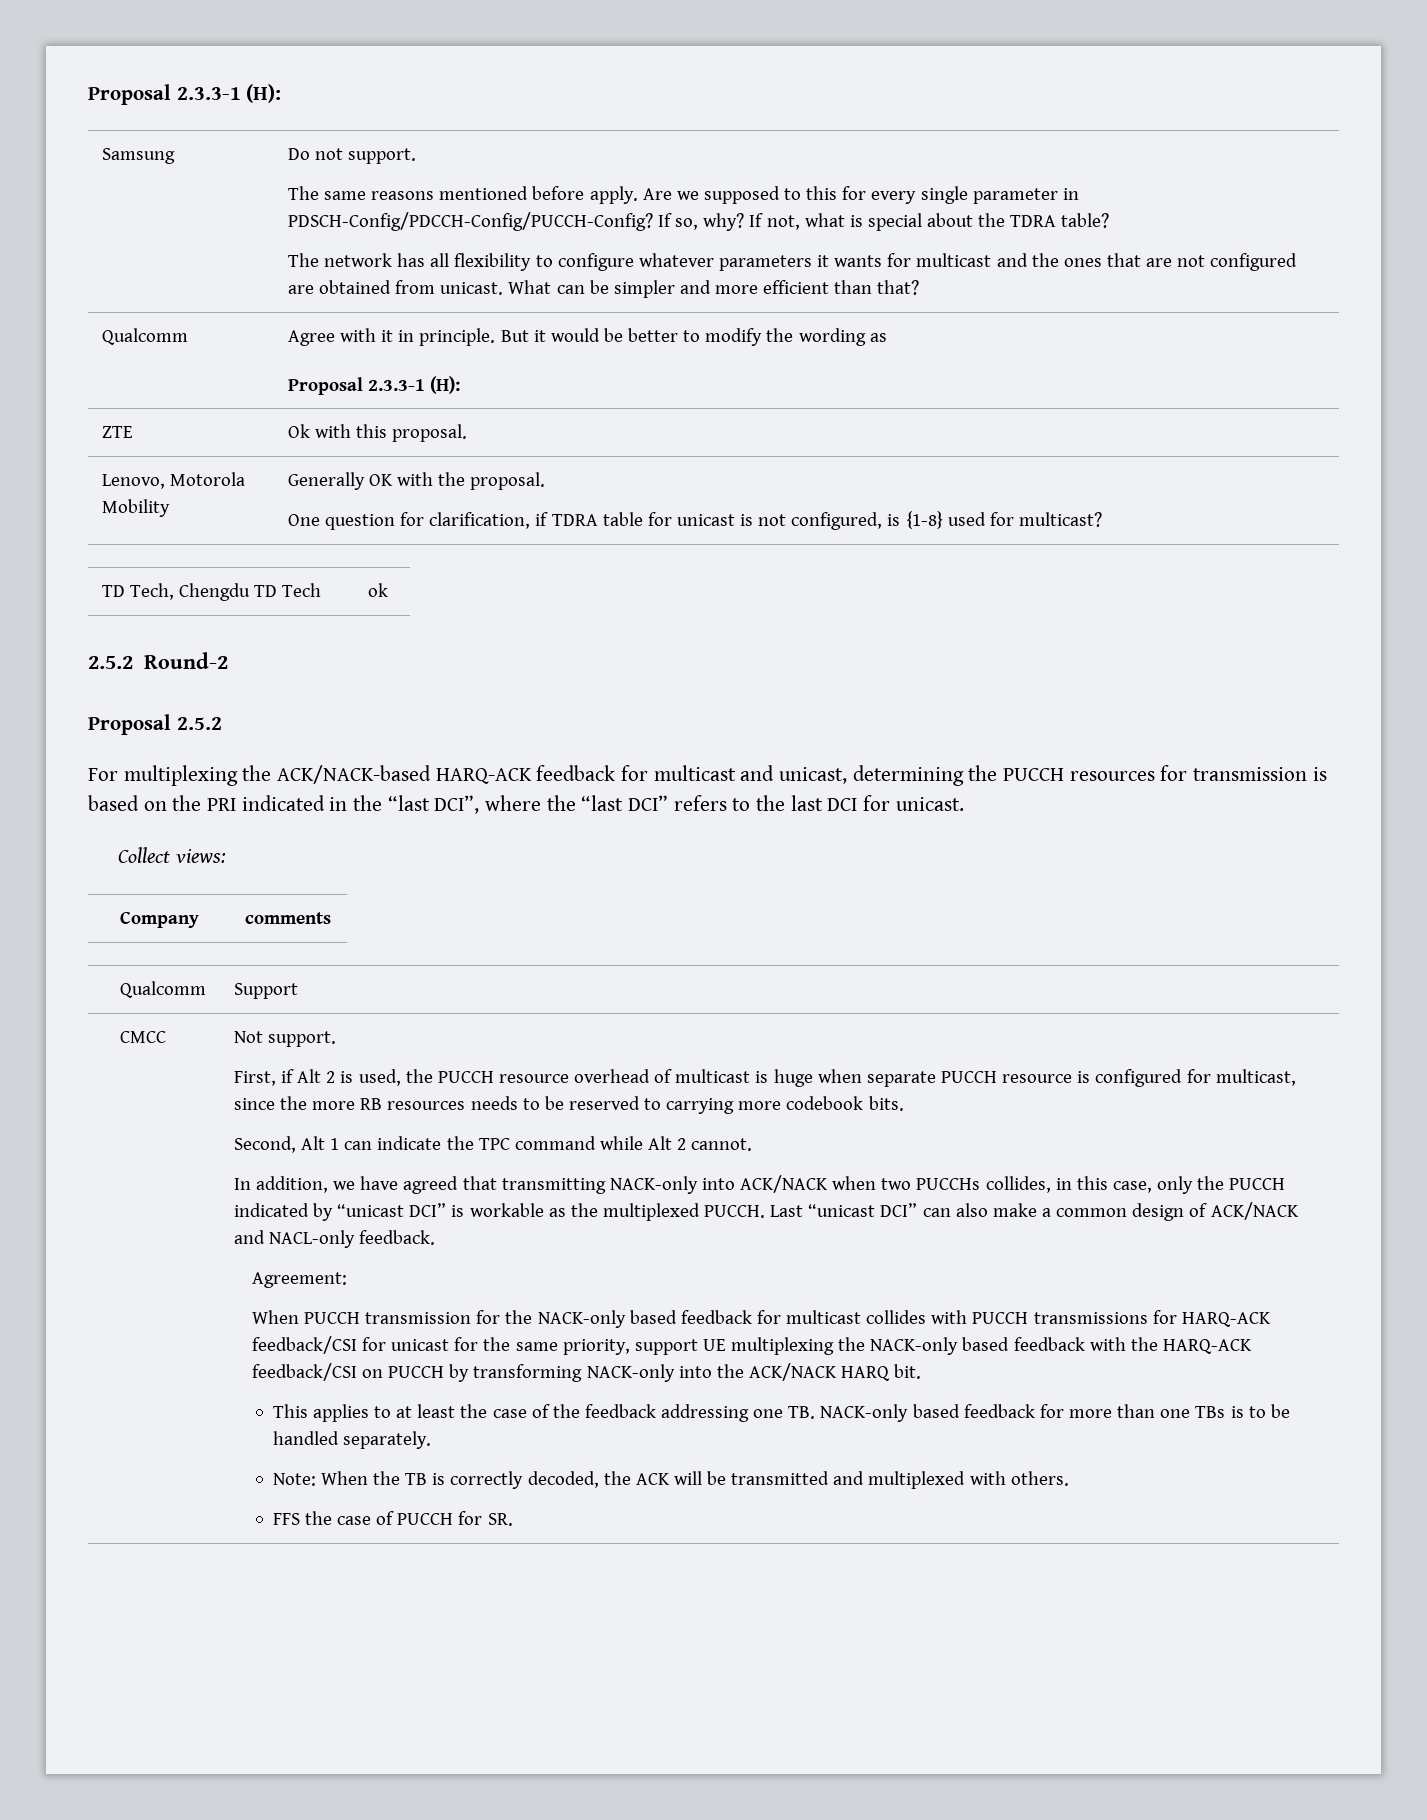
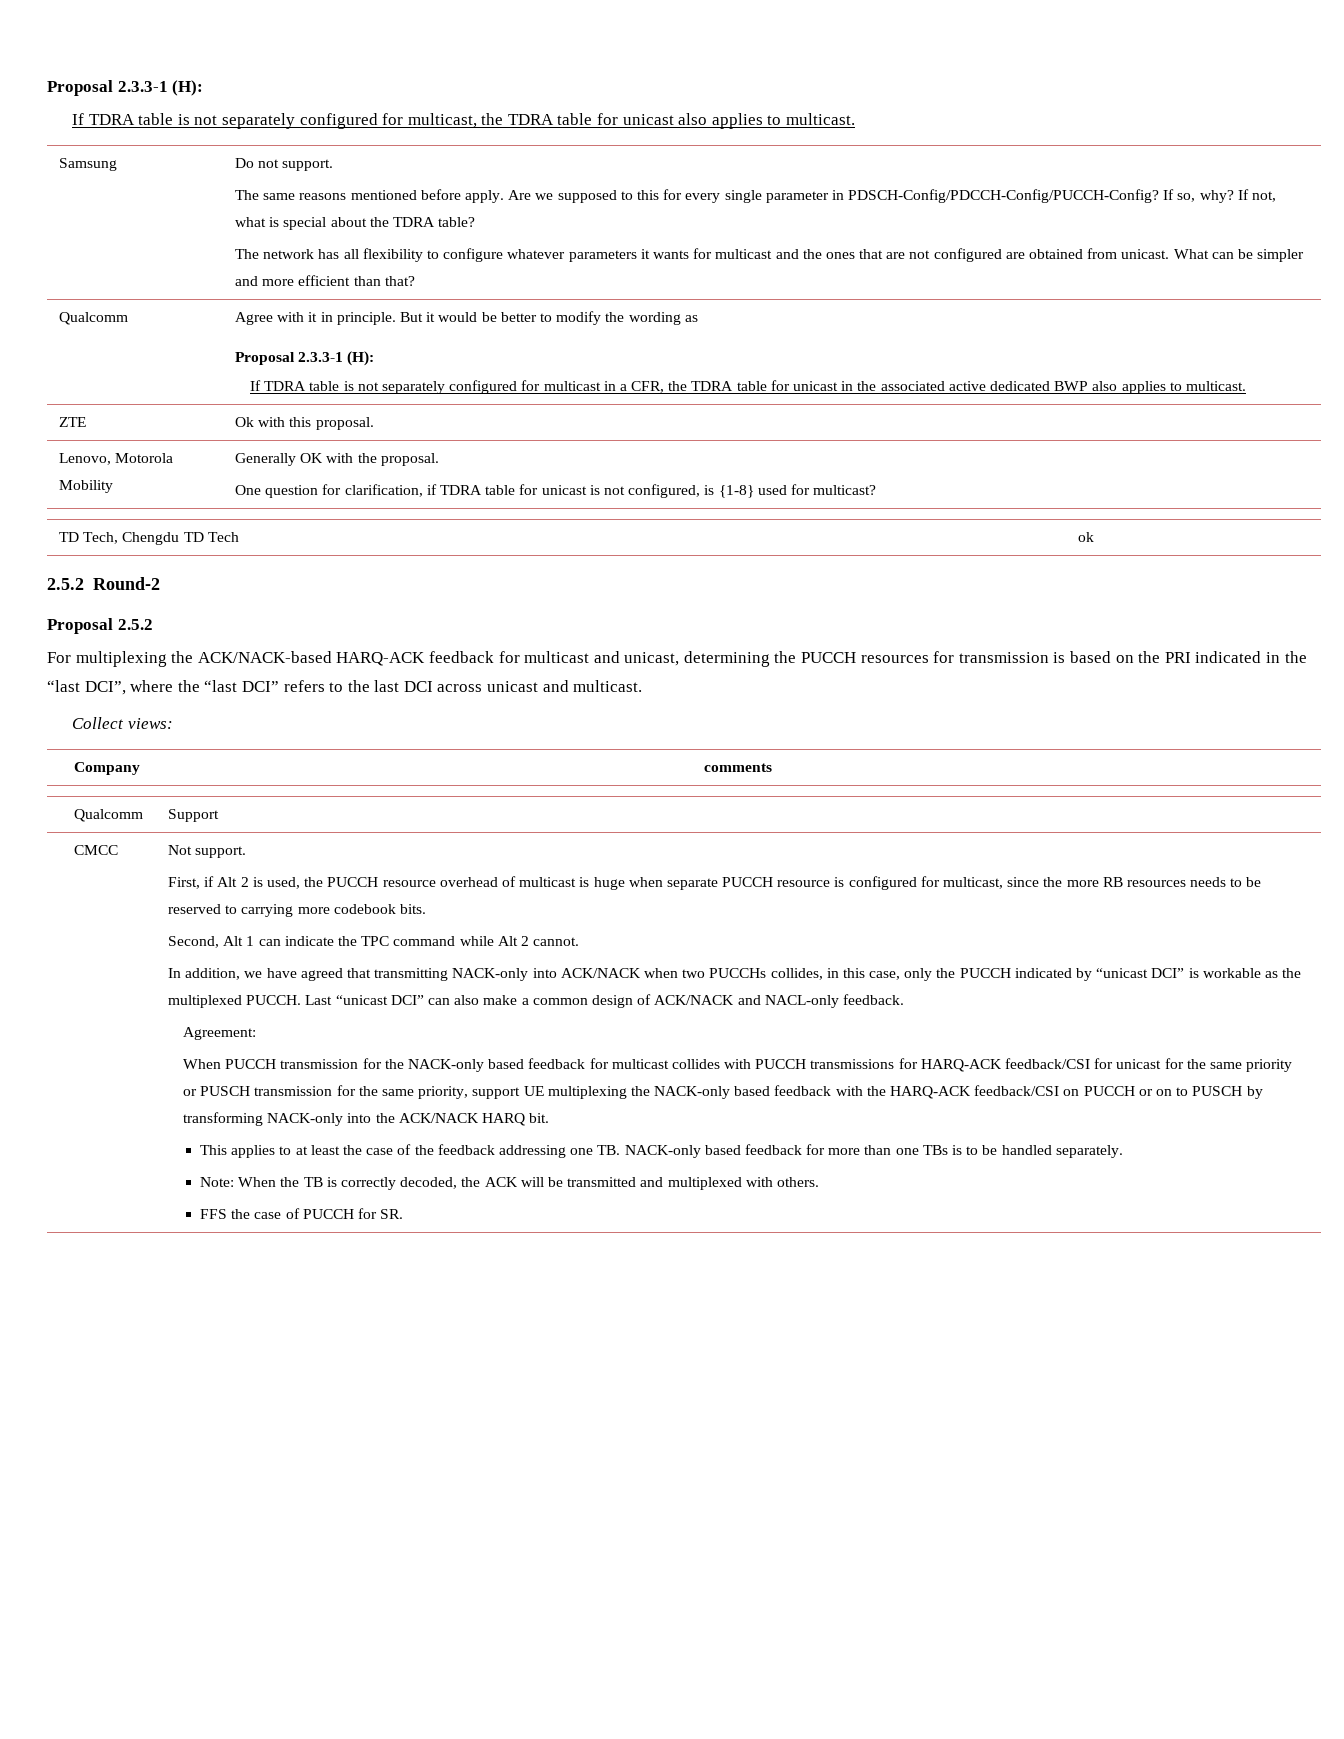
[88,84,282,105] Proposal 2.3.3-1 (H): -> [47,80,204,96] [71,113,855,129] Proposal 2.3.3-1 (H): // If TDRA table is not separately configured for multicast, the TDRA table for unicast also applies to multicast.
(461, 385) none -> [250,380,1246,394] // If TDRA table is not separately configured for multicast in a CFR, the TDRA table for unicast in the associated active dedicated BWP also applies to multicast.
[863,795,964,811] for unicast. -> [437,680,643,692] across unicast and multicast.
(558, 1346) none -> [1246,1059,1293,1072] [183,1085,414,1096] priority or PUSCH transmission for the same
(445, 1372) none -> [1138,1086,1243,1096] or on to PUSCH

